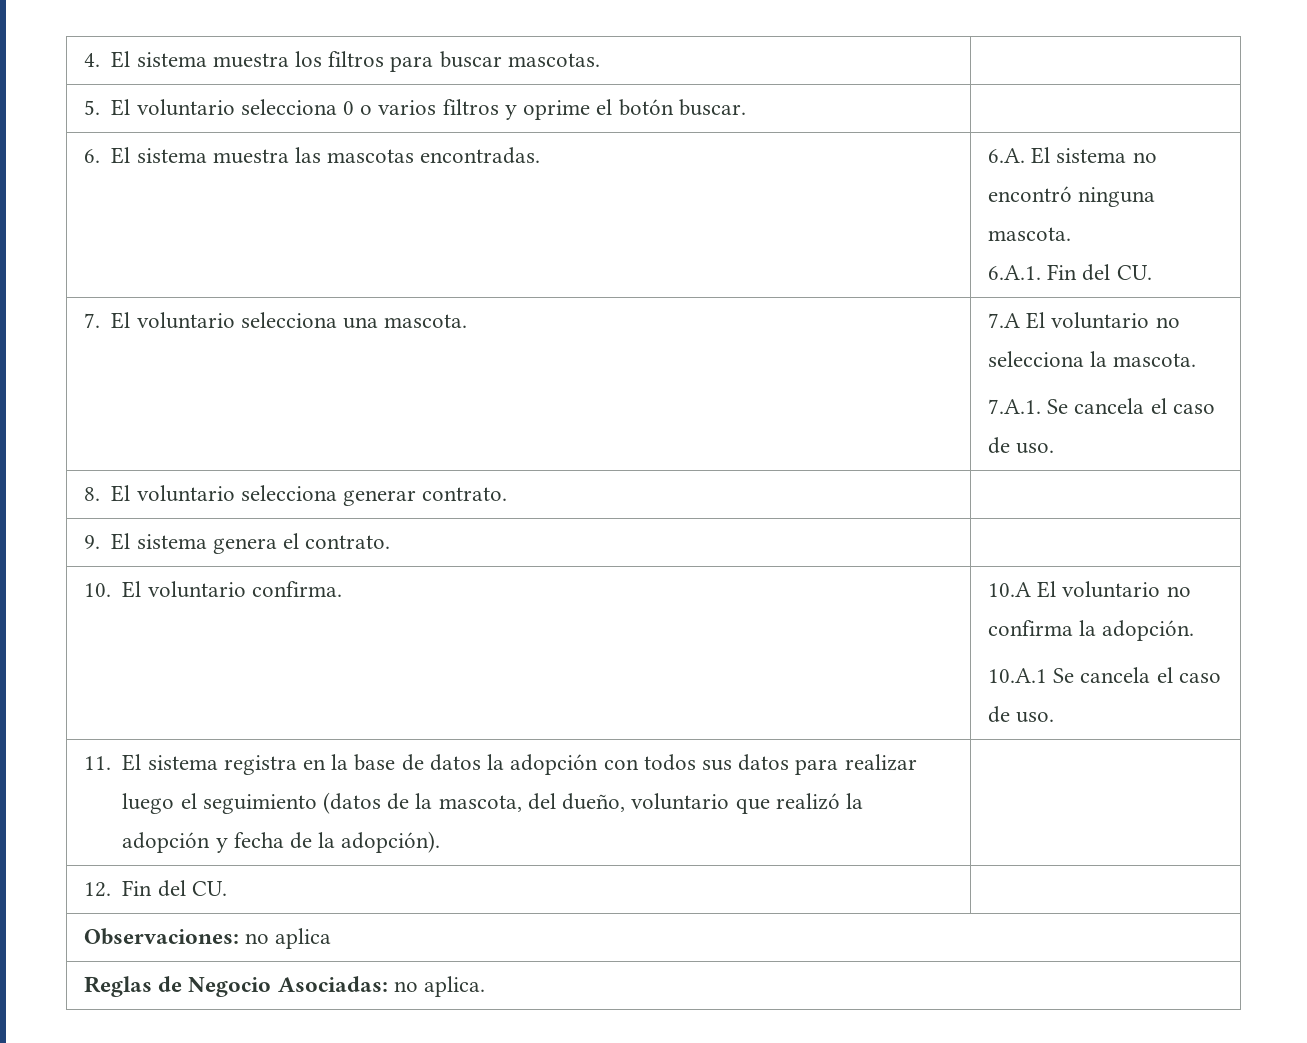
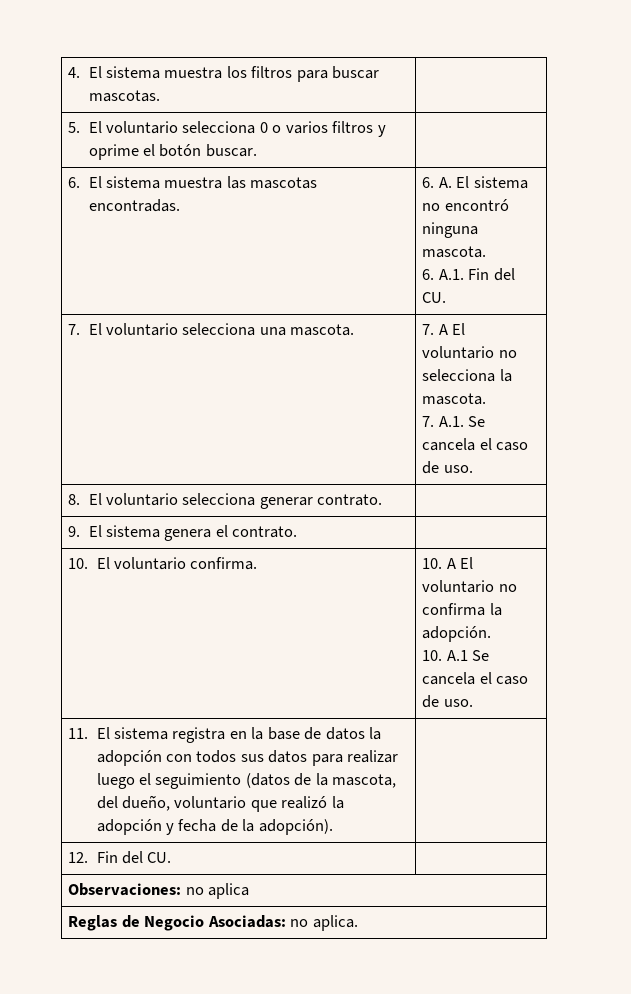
[987,148,1025,163] 6.A. -> [422,177,452,188] 6. A.
[987,265,1041,280] 6.A.1. -> [422,269,464,280] 6. A.1.
[987,313,1020,328] 7.A -> [422,324,448,335] 7. A
[987,399,1041,414] 7.A.1. -> [422,416,464,427] 7. A.1.
[987,582,1031,597] 10.A -> [422,558,456,569] 10. A
[987,668,1047,683] 10.A.1 -> [422,650,468,661] 10. A.1

